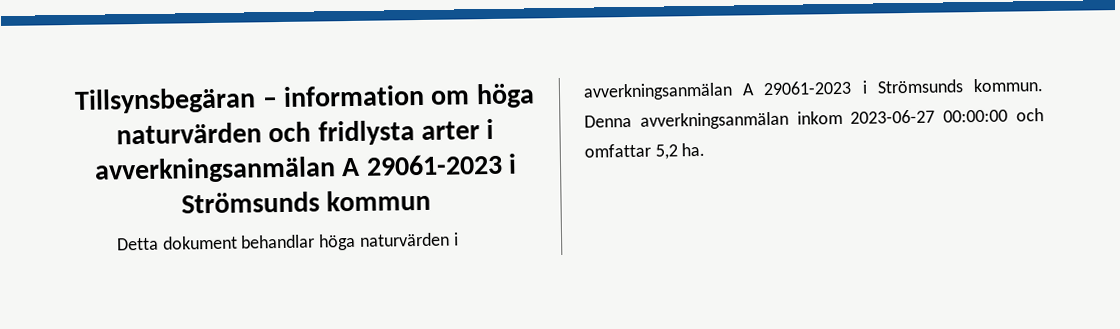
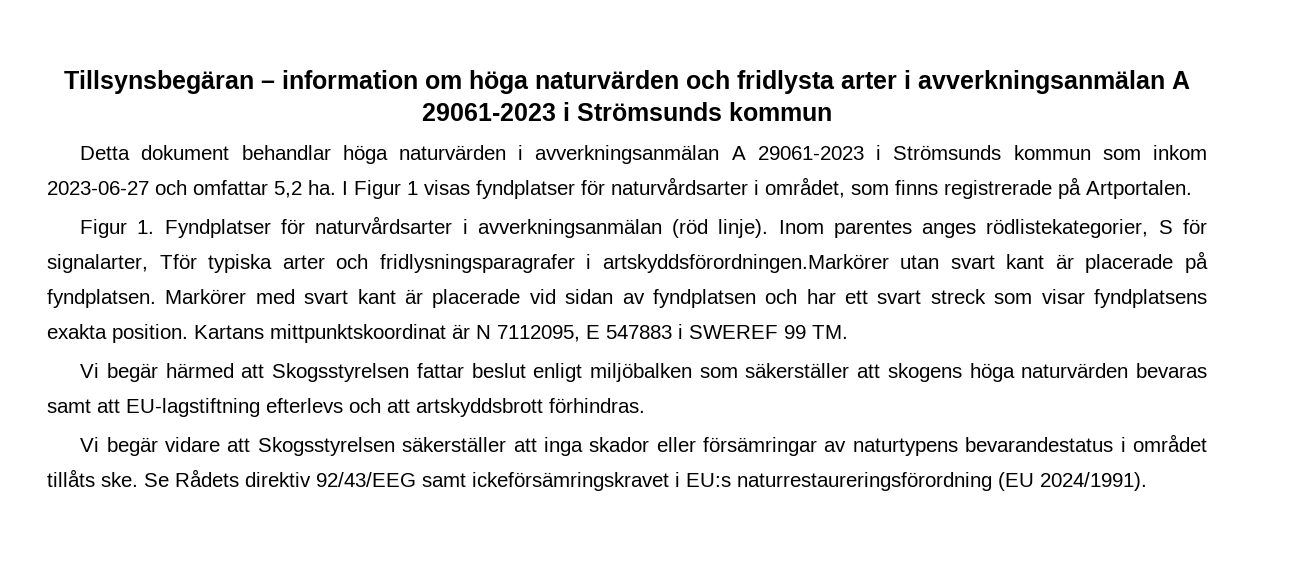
[973,78,1043,93] [584,111,789,130] kommun. Denna avverkningsanmälan -> [1013,145,1141,160] kommun som
[943,109,1009,123] 00:00:00 -> (149, 188) none
(706, 149) none -> [342,177,1192,199] [80,216,1207,238] [47,251,1208,273] [47,289,1208,308] [47,324,848,343] [80,363,1207,382] [47,398,645,417] [80,434,1207,456] [47,469,1147,491] I Figur 1 visas fyndplatser för naturvårdsarter i området, som finns registrerade på Artportalen. // Figur 1. Fyndplatser för naturvårdsarter i avverkningsanmälan (röd linje). Inom parentes anges rödlistekategorier, S för signalarter, Tför typiska arter och fridlysningsparagrafer i artskyddsförordningen.Markörer utan svart kant är placerade på fyndplatsen. Markörer med svart kant är placerade vid sidan av fyndplatsen och har ett svart streck som visar fyndplatsens exakta position. Kartans mittpunktskoordinat är N 7112095, E 547883 i SWEREF 99 TM. // Vi begär härmed att Skogsstyrelsen fattar beslut enligt miljöbalken som säkerställer att skogens höga naturvärden bevaras samt att EU-lagstiftning efterlevs och att artskyddsbrott förhindras. // Vi begär vidare att Skogsstyrelsen säkerställer att inga skador eller försämringar av naturtypens bevarandestatus i området tillåts ske. Se Rådets direktiv 92/43/EEG samt ickeförsämringskravet i EU:s naturrestaureringsförordning (EU 2024/1991).

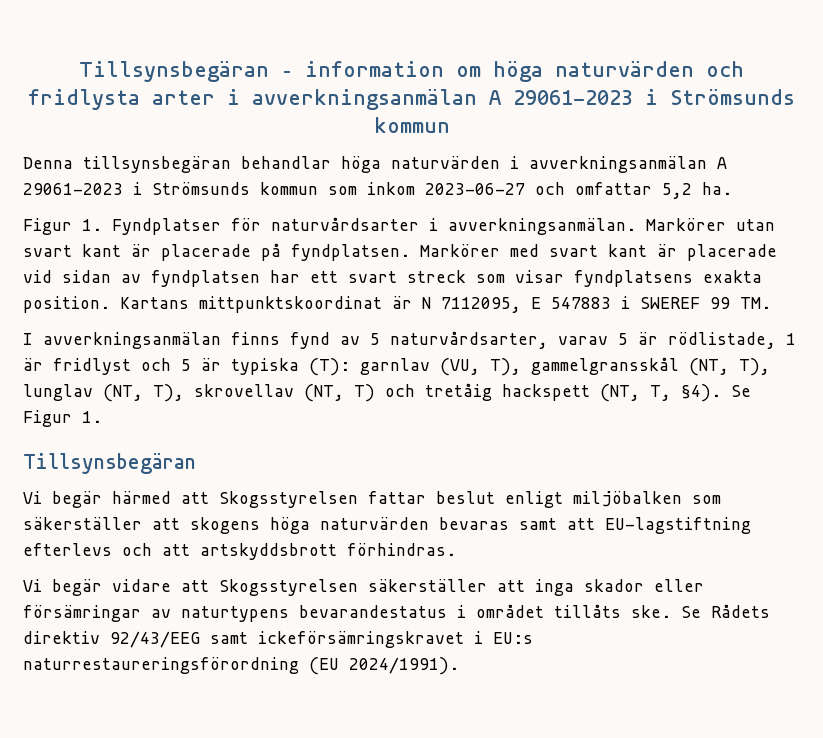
[80,145,230,160] Detta dokument -> [23,156,231,173] Denna tillsynsbegäran
[342,177,1192,199] I Figur 1 visas fyndplatser för naturvårdsarter i området, som finns registrerade på Artportalen. -> (732, 188) none
[477,219,1207,238] [47,254,889,273] avverkningsanmälan (röd linje). Inom parentes anges rödlistekategorier, S för signalarter, Tför typiska arter och fridlysningsparagrafer i artskyddsförordningen.Markörer -> [448,218,726,235] avverkningsanmälan. Markörer
[765,289,798,304] och -> (260, 278) none
(848, 332) none -> [23,331,796,349] [23,357,770,376] [23,383,751,402] [23,410,102,427] [23,453,196,474] // I avverkningsanmälan finns fynd av 5 naturvårdsarter, varav 5 är rödlistade, 1 är fridlyst och 5 är typiska (T): garnlav (VU, T), gammelgransskål (NT, T), lunglav (NT, T), skrovellav (NT, T) och tretåig hackspett (NT, T, §4). Se Figur 1. // Tillsynsbegäran

